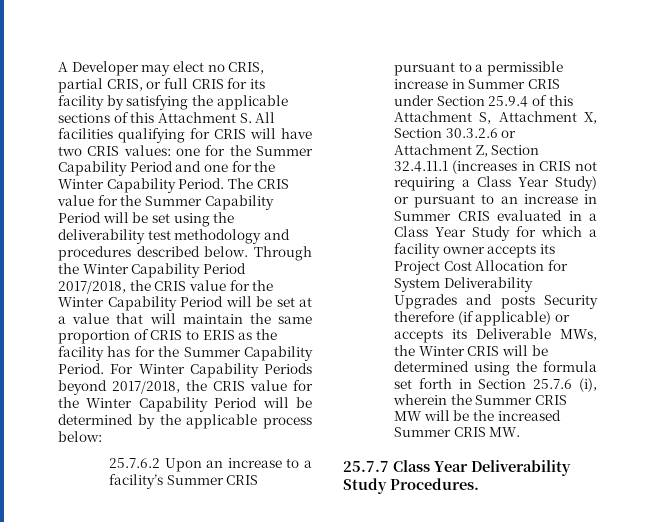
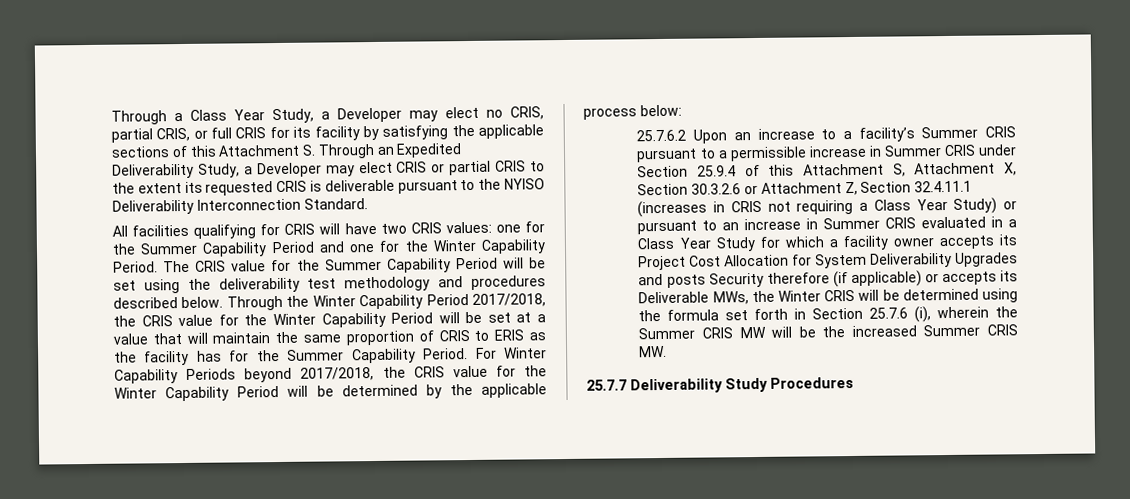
[58,62,68,72] A -> [111,108,330,125] Through a Class Year Study, a
(252, 118) none -> [317,143,463,159] [112,160,545,179] [112,178,545,196] [112,198,368,215] Through an Expedited Deliverability Study, a Developer may elect CRIS or partial CRIS to the extent its requested CRIS is deliverable pursuant to the NYISO Deliverability Interconnection Standard. //
[393,460,468,472] Class Year -> (627, 385) none
[390,478,479,490] Procedures. -> [770,376,854,389] Procedures

